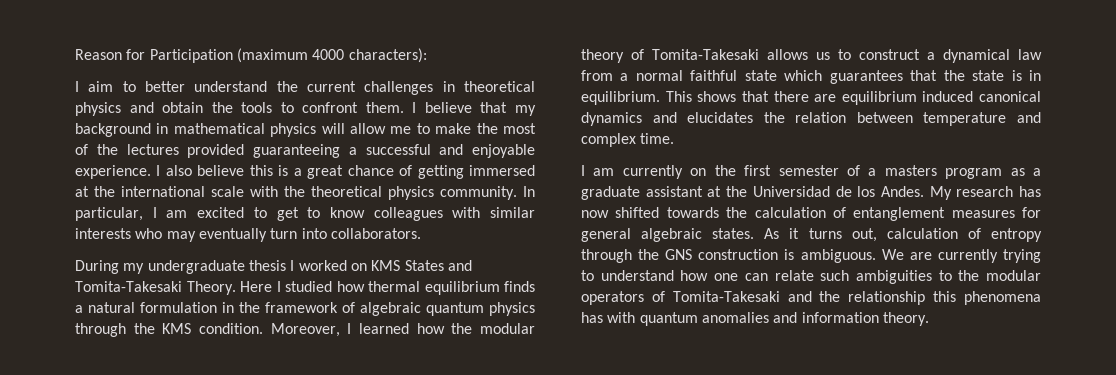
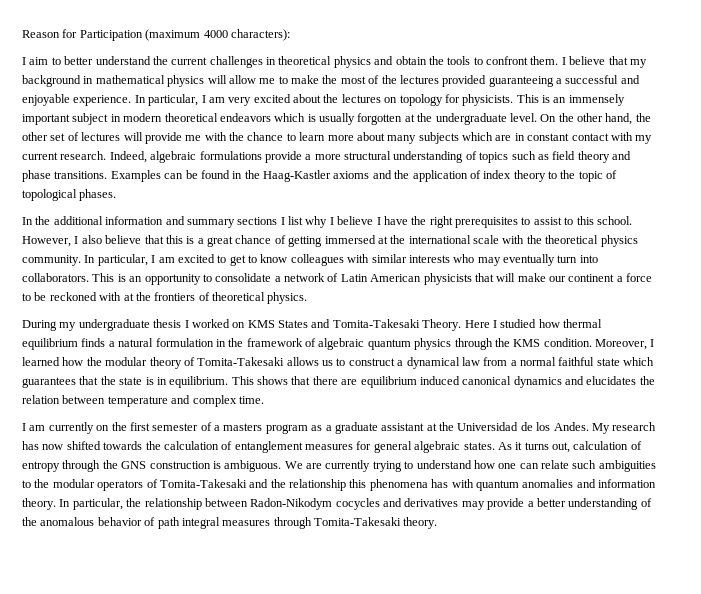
(151, 172) none -> [134,94,625,106] [22,113,651,125] [22,132,653,144] [22,151,631,163] [22,170,618,182] [22,189,117,201] [22,216,632,228] [22,236,71,247] In particular, I am very excited about the lectures on topology for physicists. This is an immensely important subject in modern theoretical endeavors which is usually forgotten at the undergraduate level. On the other hand, the other set of lectures will provide me with the chance to learn more about many subjects which are in constant contact with my current research. Indeed, algebraic formulations provide a more structural understanding of topics such as field theory and phase transitions. Examples can be found in the Haag-Kastler axioms and the application of index theory to the topic of topological phases. // In the additional information and summary sections I list why I believe I have the right prerequisites to assist to this school. However,
(245, 170) none -> [144,235,164,244] that
(421, 233) none -> [92,273,653,285] [22,292,308,304] This is an opportunity to consolidate a network of Latin American physicists that will make our continent a force to be reckoned with at the frontiers of theoretical physics.
(929, 319) none -> [59,498,652,510] [22,517,438,529] In particular, the relationship between Radon-Nikodym cocycles and derivatives may provide a better understanding of the anomalous behavior of path integral measures through Tomita-Takesaki theory.

